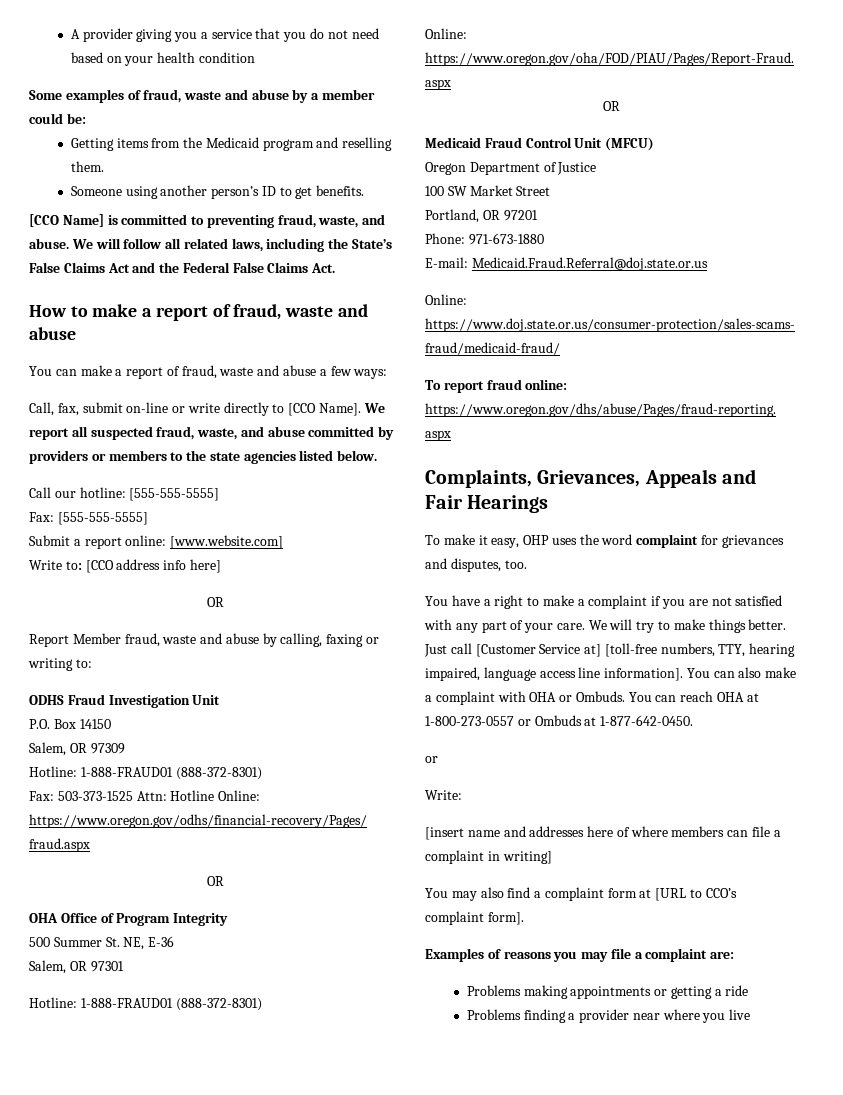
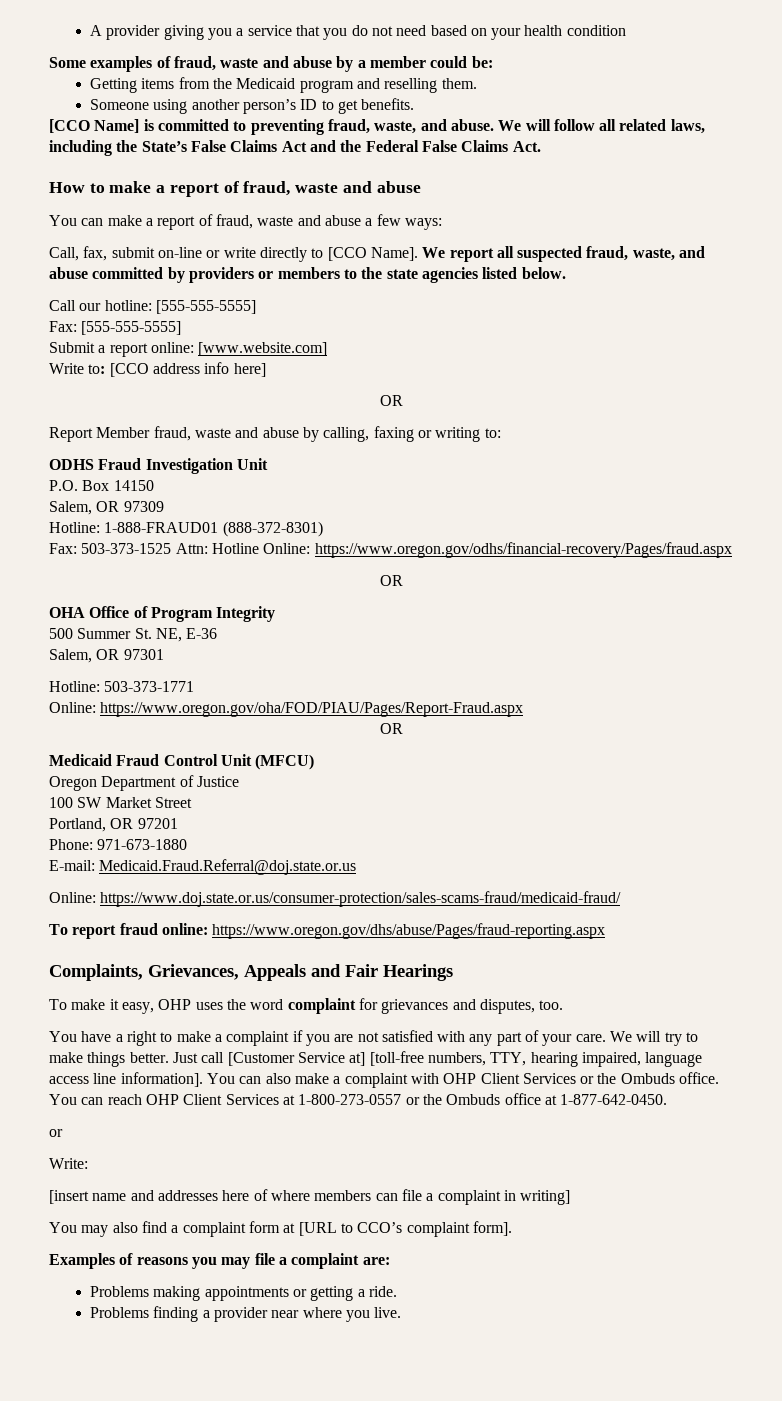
[80,998,262,1011] 1-888-FRAUD01 (888-372-8301) -> [104,681,195,692] 503-373-1771
[529,691,759,702] [425,715,582,726] OHA or Ombuds. You can reach OHA at 1-800-273-0557 or Ombuds -> [443,1072,720,1084] [49,1093,541,1105] OHP Client Services or the Ombuds office. You can reach OHP Client Services at 1-800-273-0557 or the Ombuds office
[725,985,749,996] ride -> [368,1286,397,1297] ride.
[729,1009,751,1020] live -> [374,1307,402,1318] live.

